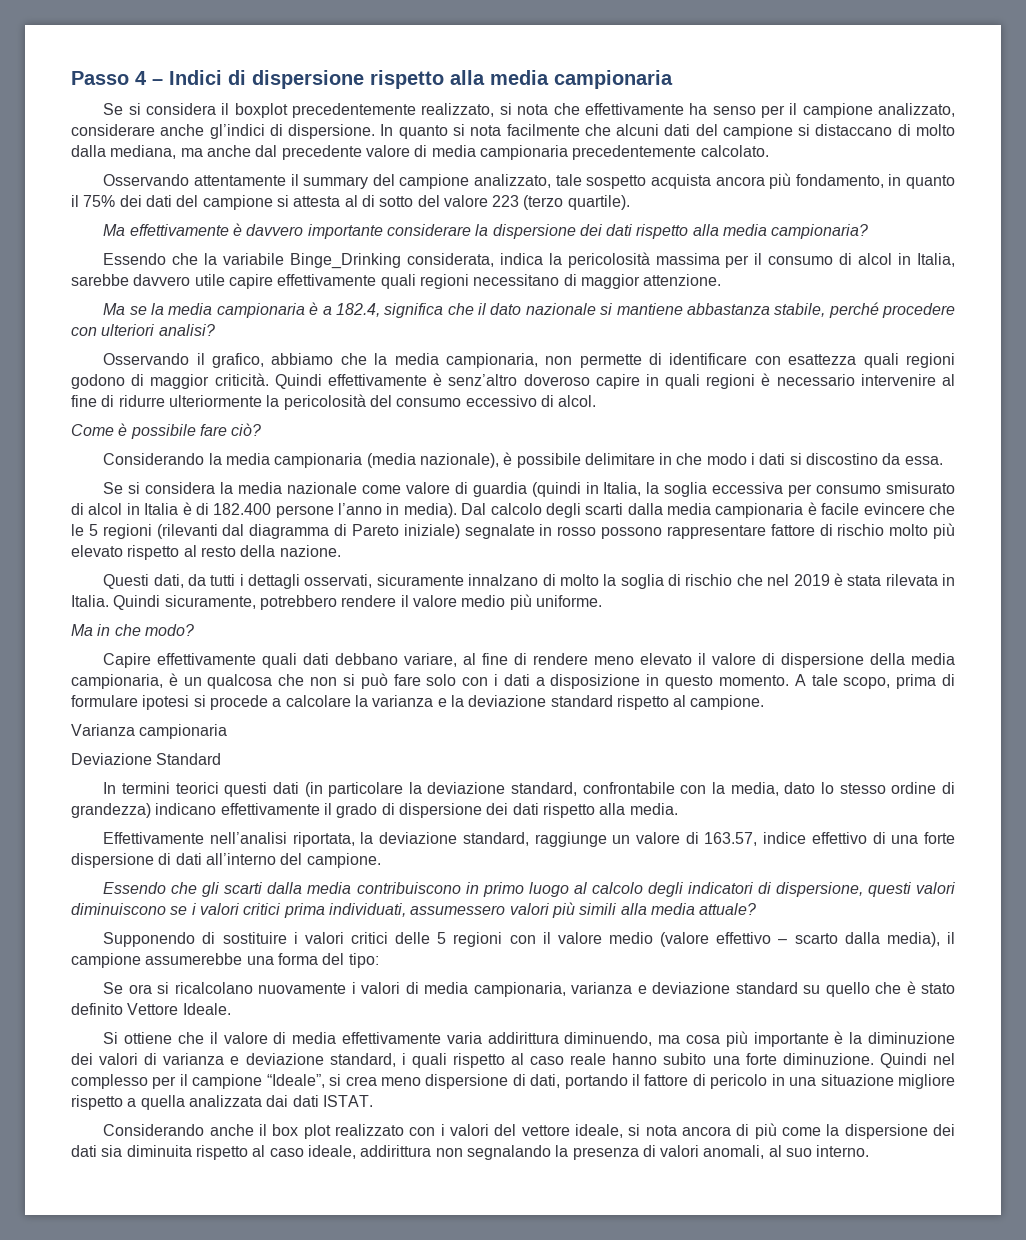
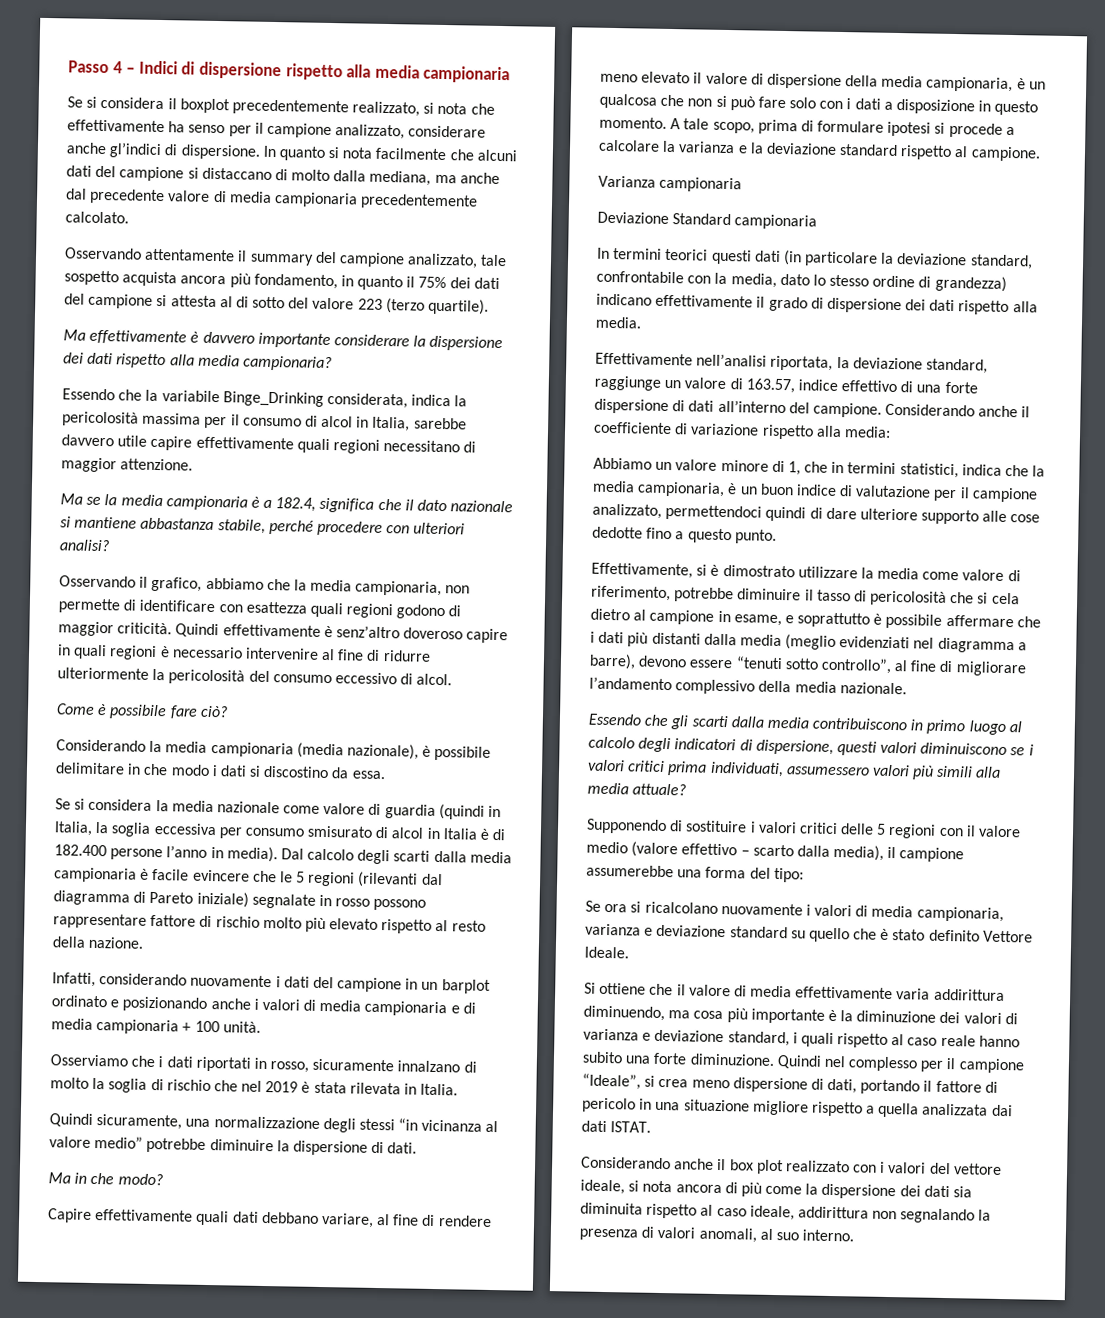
[103,574,373,589] Questi dati, da tutti i dettagli osservati, -> [52,972,491,994] [51,995,476,1017] [51,1018,261,1035] [50,1054,310,1073] Infatti, considerando nuovamente i dati del campione in un barplot ordinato e posizionando anche i valori di media campionaria e di media campionaria + 100 unità. // Osserviamo che i dati riportati in rosso,
(109, 601) none -> (459, 1089) //
[259,594,602,610] potrebbero rendere il valore medio più uniforme. -> [185,1116,499,1133] [49,1136,418,1156] una normalizzazione degli stessi “in vicinanza al valore medio” potrebbe diminuire la dispersione di dati.
(222, 759) none -> [734,214,818,230] campionaria
(381, 860) none -> [885,403,1031,418] [593,421,891,440] [593,457,1046,479] [592,480,1038,503] [592,503,1041,525] [592,526,777,544] [591,562,1021,582] [591,585,1020,606] [590,608,1041,629] [590,631,1027,654] [589,653,1027,677] [589,676,907,695] Considerando anche il coefficiente di variazione rispetto alla media: // Abbiamo un valore minore di 1, che in termini statistici, indica che la media campionaria, è un buon indice di valutazione per il campione analizzato, permettendoci quindi di dare ulteriore supporto alle cose dedotte fino a questo punto. // Effettivamente, si è dimostrato utilizzare la media come valore di riferimento, potrebbe diminuire il tasso di pericolosità che si cela dietro al campione in esame, e soprattutto è possibile affermare che i dati più distanti dalla media (meglio evidenziati nel diagramma a barre), devono essere “tenuti sotto controllo”, al fine di migliorare l’andamento complessivo della media nazionale.

